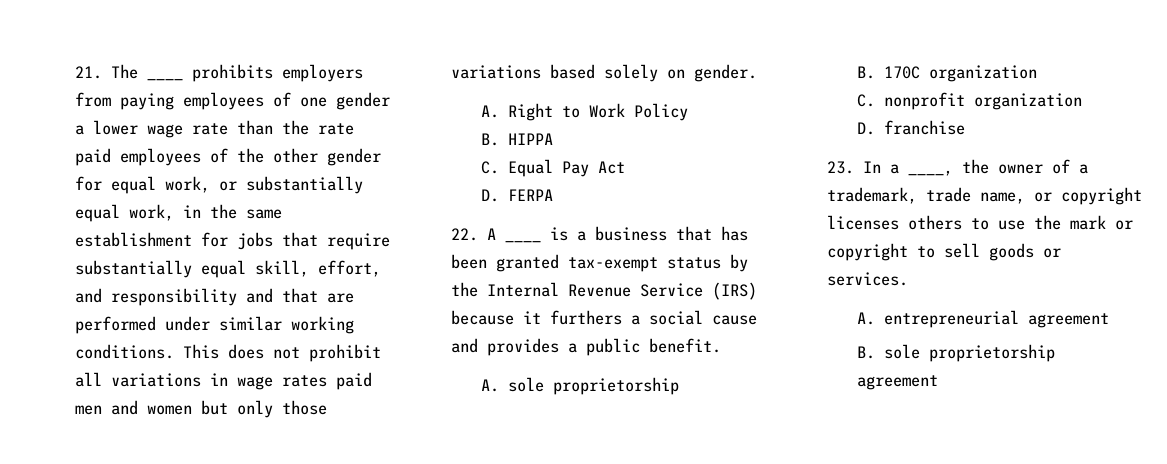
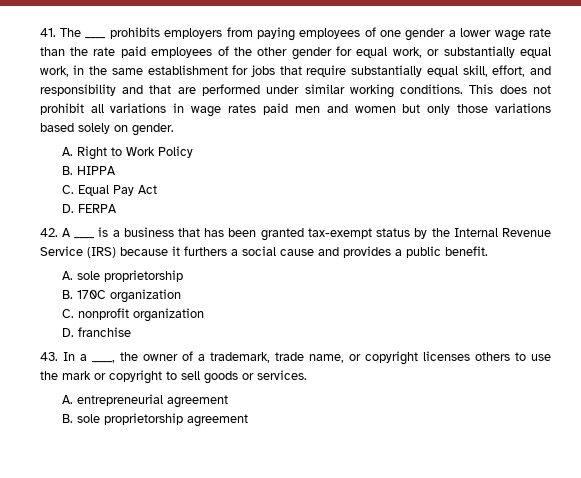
[74,66,102,79] 21. -> [39,28,56,37] 41.
[450,228,478,241] 22. -> [39,228,58,237] 42.
[826,161,854,174] 23. -> [39,352,58,361] 43.

